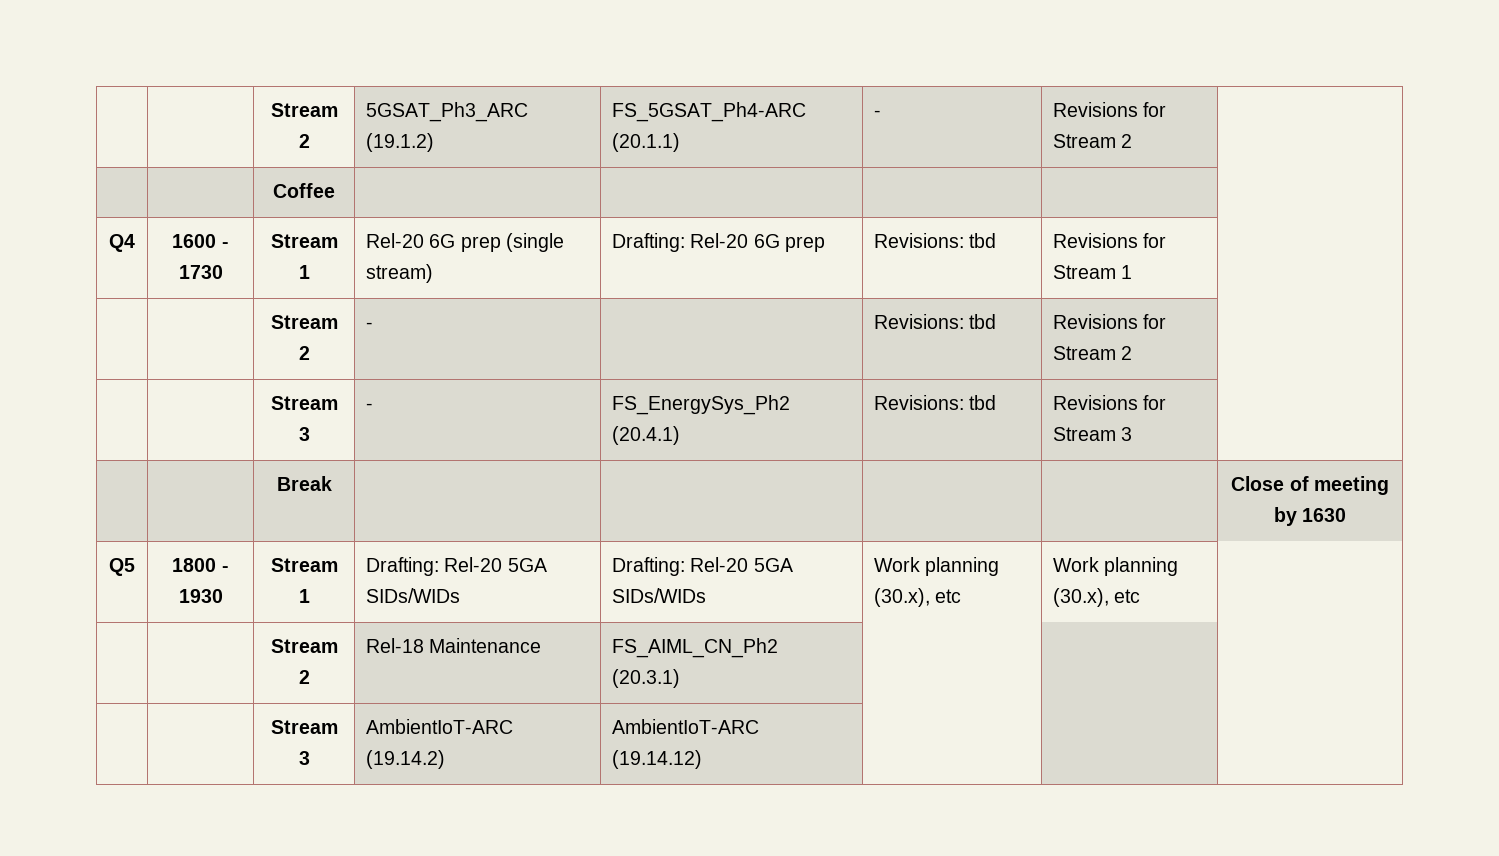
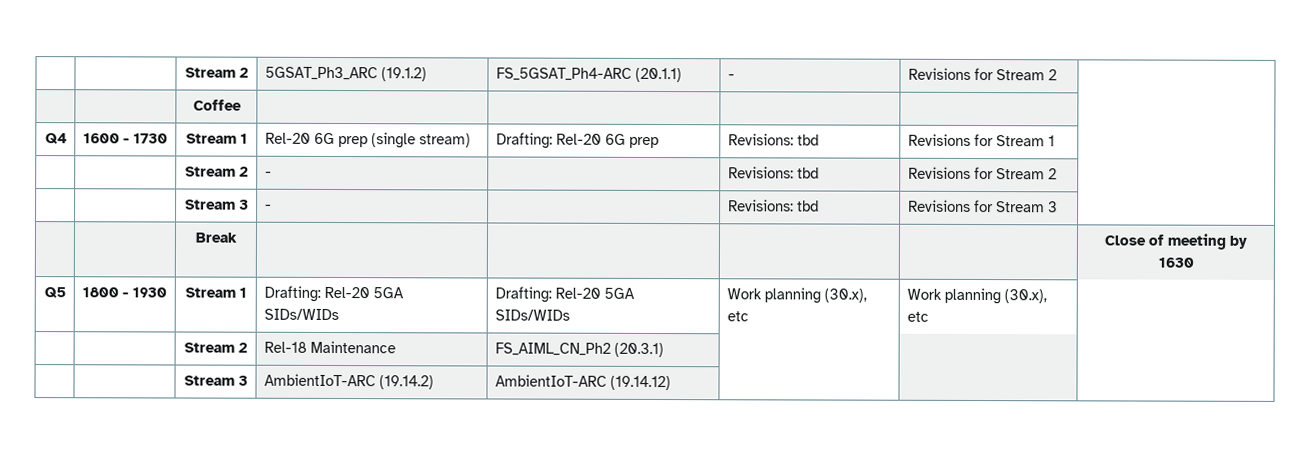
[612,395,791,415] [612,426,681,445] FS_EnergySys_Ph2 (20.4.1) -> (272, 207) none

